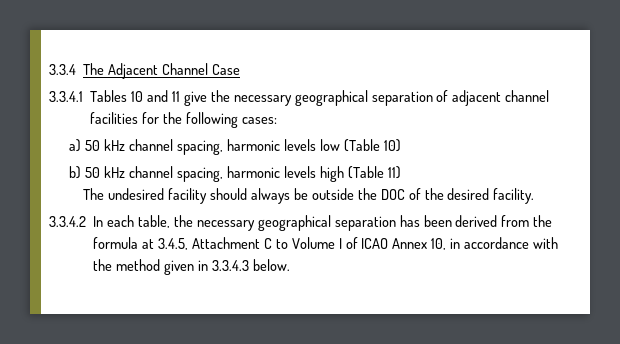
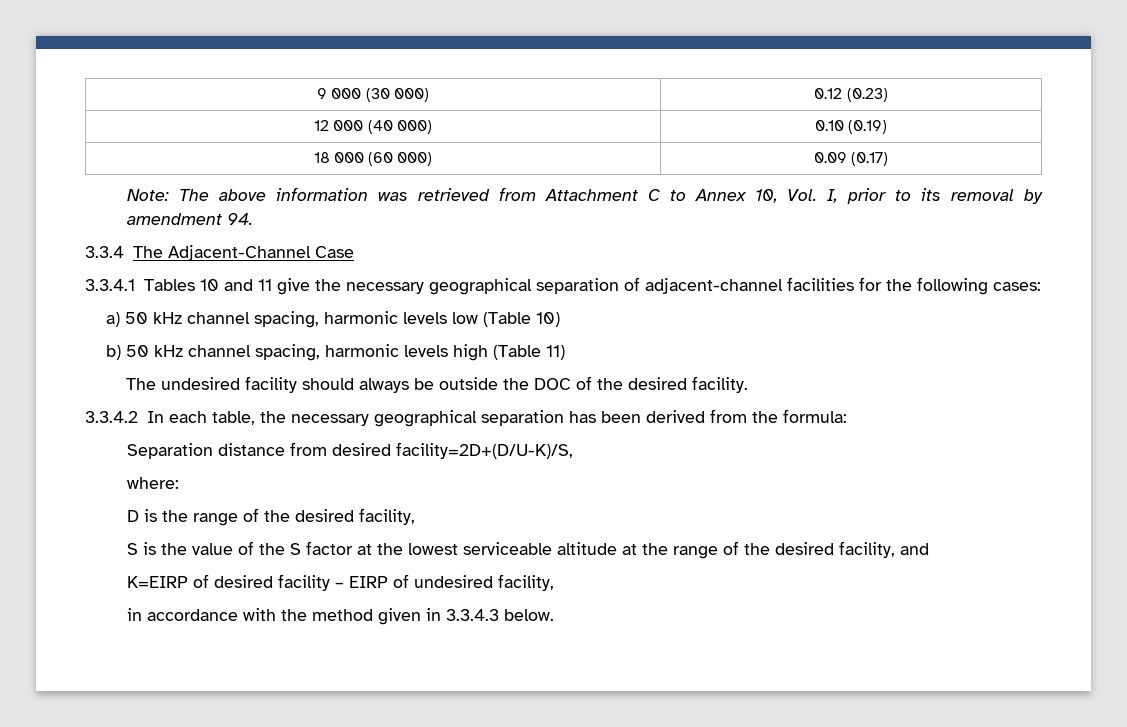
[49,63,209,79] 3.3.4 The Adjacent Channel -> [317,88,429,102] [814,88,888,102] [314,120,432,134] [814,120,888,134] [313,152,433,166] [813,152,889,166] [127,187,1044,204] [127,213,254,225] [85,245,311,261] 9 000 (30 000) | 0.12 (0.23) // 12 000 (40 000) | 0.10 (0.19) // 18 000 (60 000) | 0.09 (0.17) // Note: The above information was retrieved from Attachment C to Annex 10, Vol. I, prior to its removal by amendment 94. // 3.3.4 The Adjacent-Channel
[452,90,550,106] adjacent channel -> [644,278,783,294] adjacent-channel
[93,237,447,250] formula at 3.4.5, Attachment C to Volume I of ICAO Annex 10, -> [782,409,847,423] [127,442,574,459] [127,477,180,489] [127,508,416,526] [127,541,930,559] [127,574,555,591] formula: // Separation distance from desired facility=2D+(D/U-K)/S, // where: // D is the range of the desired facility, // S is the value of the S factor at the lowest serviceable altitude at the range of the desired facility, and // K=EIRP of desired facility – EIRP of undesired facility, //

